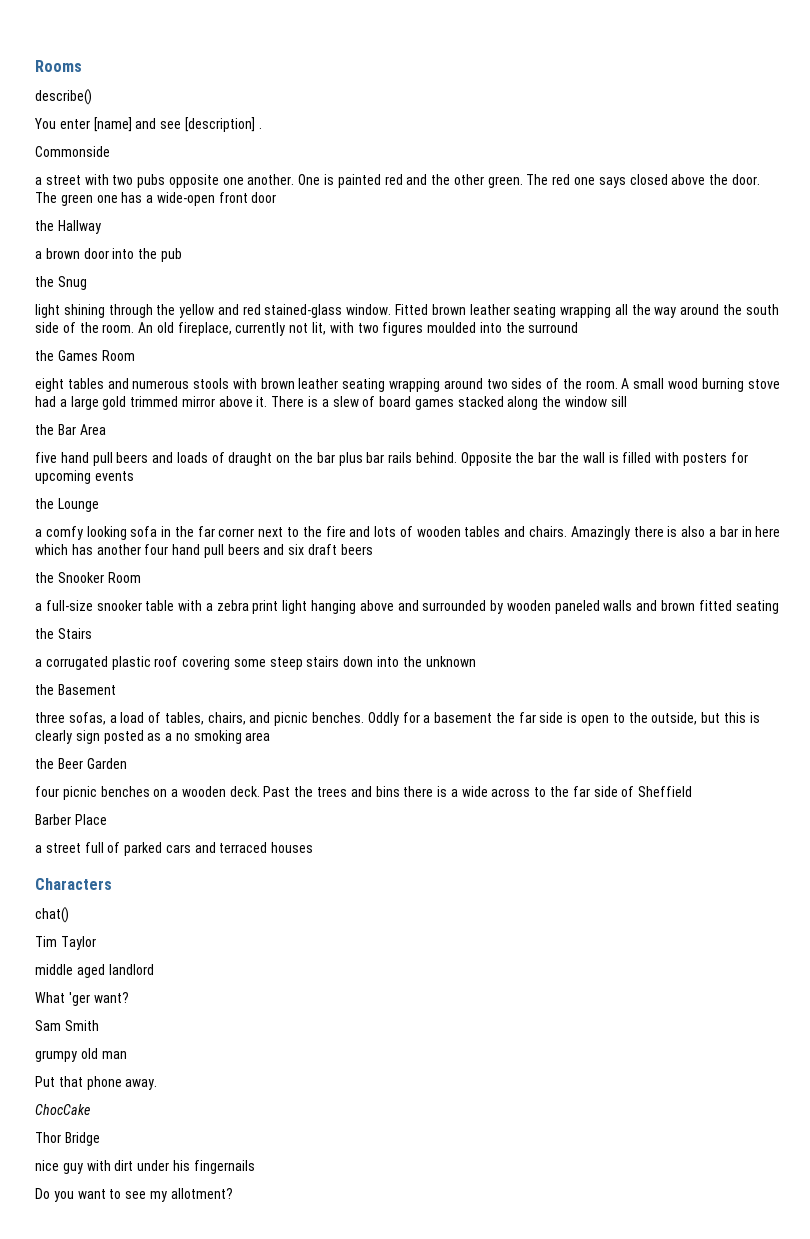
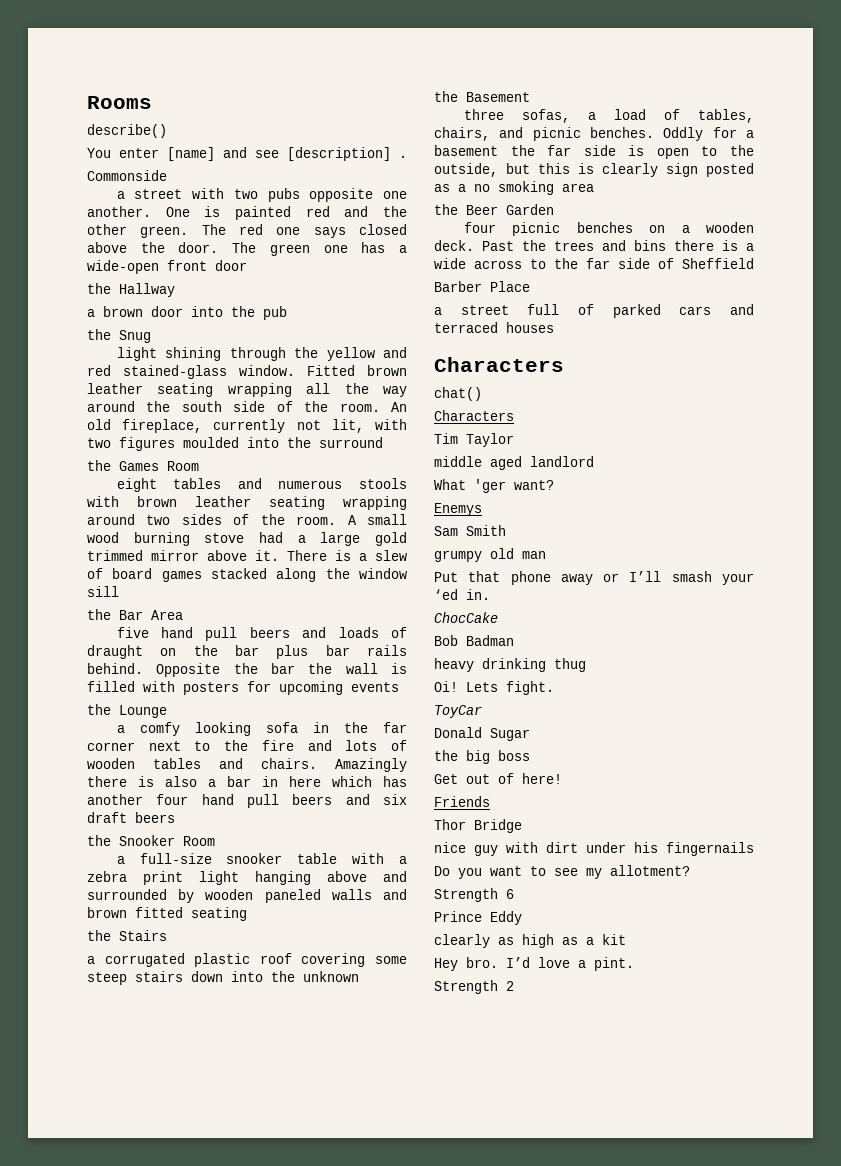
(69, 915) none -> [434,410,514,421] // Characters
(129, 997) none -> [434,503,482,516] // Enemys
[125,1079,158,1090] [35,1104,90,1115] away. // ChocCake -> [560,571,754,585] [434,589,490,600] [434,612,498,623] [434,635,514,646] [434,658,586,672] [434,681,554,695] [434,705,482,718] [434,727,530,741] [434,750,530,764] [434,773,562,784] [434,796,490,807] away or I’ll smash your ‘ed in. // ChocCake // Bob Badman // heavy drinking thug // Oi! Lets fight. // ToyCar // Donald Sugar // the big boss // Get out of here! // Friends
(233, 1193) none -> [434,888,514,902] [434,911,522,925] [434,934,626,948] [434,957,634,971] [434,980,514,994] // Strength 6 // Prince Eddy // clearly as high as a kit // Hey bro. I’d love a pint. // Strength 2

